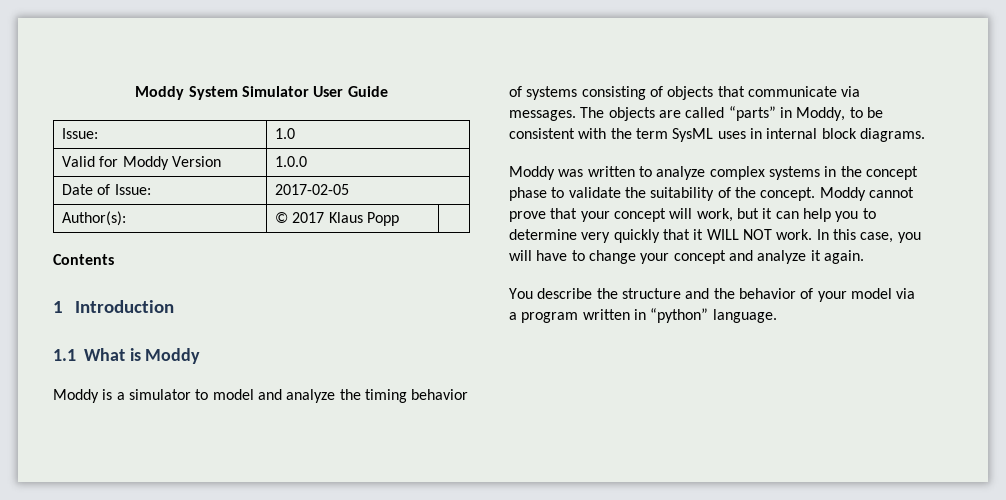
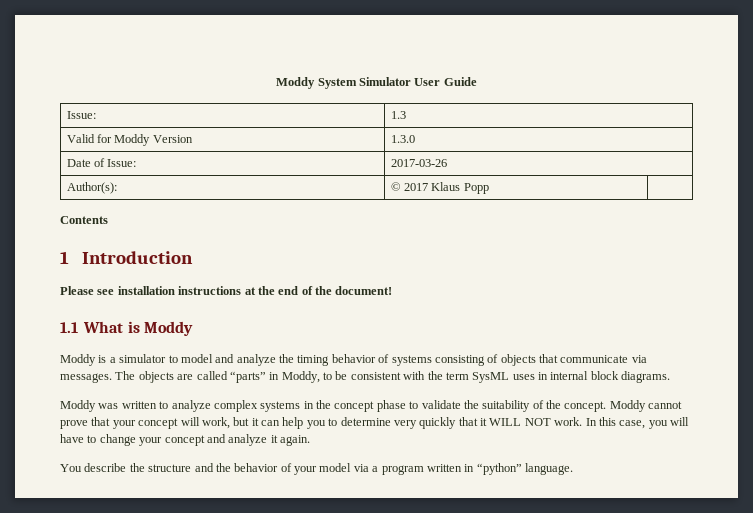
[275,128,296,139] 1.0 -> [390,111,406,119] 1.3
[275,156,308,167] 1.0.0 -> [390,135,415,143] 1.3.0
[275,184,350,195] 2017-02-05 -> [390,159,447,167] 2017-03-26
(175, 306) none -> [60,286,393,295] // Please see installation instructions at the end of the document!

